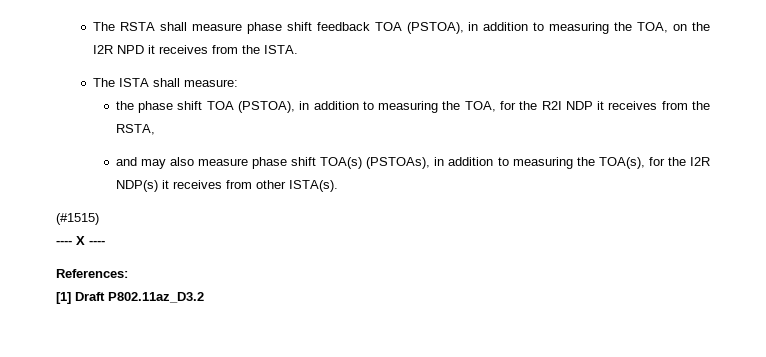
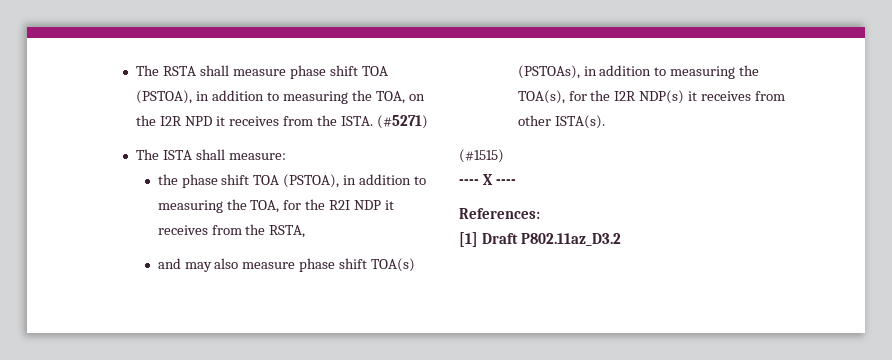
[316,22,370,31] feedback -> (358, 70) none
(299, 49) none -> [376,115,428,129] (#5271)

